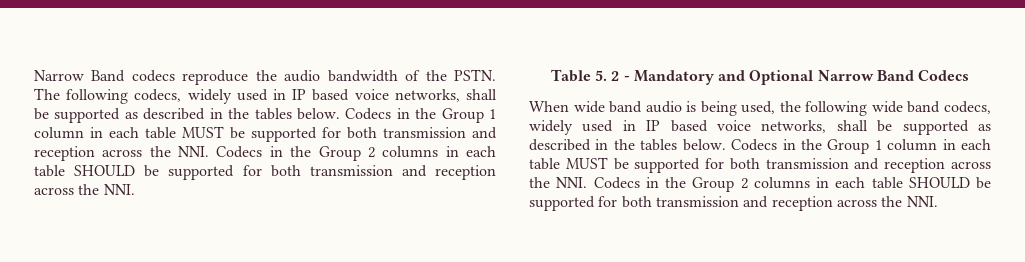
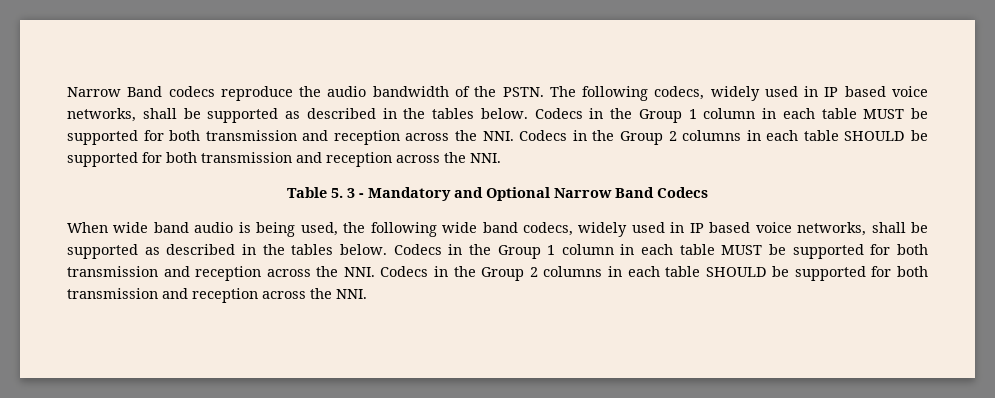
[611,71,620,81] 2 -> [347,188,355,198] 3

